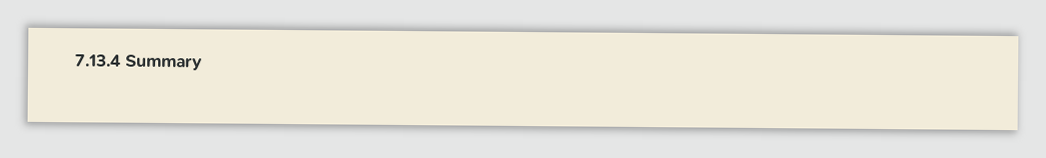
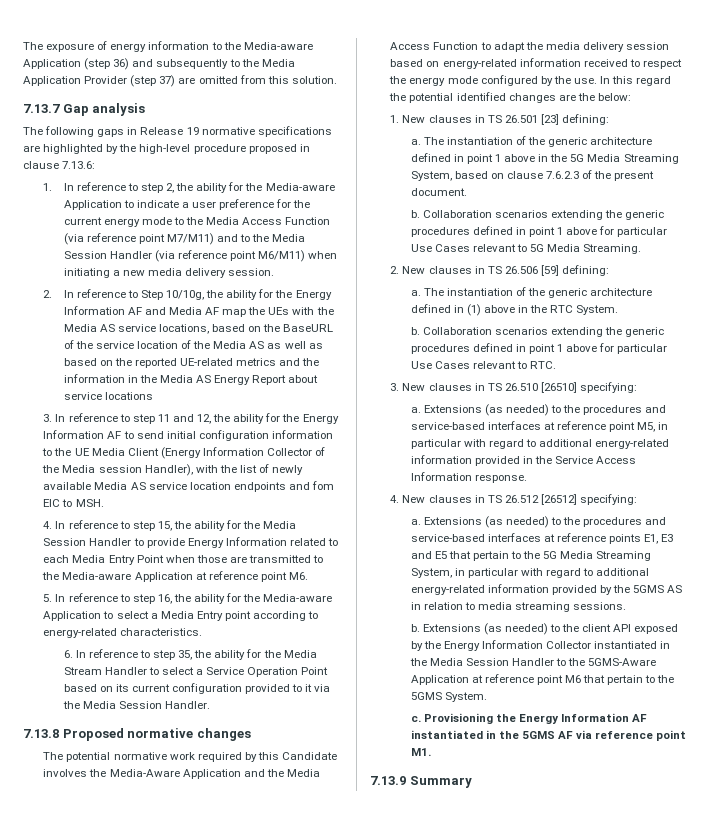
[75,54,121,67] 7.13.4 -> [23,41,313,52] [23,58,295,70] [23,75,337,87] [23,103,146,116] [23,126,332,137] [23,144,310,154] [23,161,96,169] [43,182,335,193] [63,199,311,210] [63,217,331,227] [63,233,306,245] [63,250,338,262] [63,268,275,278] [43,289,332,300] [63,306,334,317] [63,324,334,334] [63,340,323,349] [63,358,320,368] [63,374,319,385] [63,392,153,400] [43,413,339,424] [43,430,333,441] [42,447,326,459] [42,464,304,476] [43,481,335,492] [43,499,104,507] [43,520,297,531] [43,537,339,548] [43,555,324,565] [42,571,308,582] [43,593,333,604] [43,611,319,621] [43,628,203,638] [63,649,317,660] [63,667,329,677] [63,683,331,694] [62,701,210,709] [23,728,251,741] [43,752,338,762] [43,769,320,779] [390,42,670,52] [390,58,682,69] [389,75,672,86] [389,92,631,103] [390,114,610,125] [410,136,653,147] [410,153,679,164] [410,170,655,181] [410,188,467,196] [410,210,665,220] [410,226,668,237] [410,244,642,254] [390,265,610,276] [410,287,653,298] [410,304,619,316] [410,327,665,337] [410,343,668,354] [410,361,557,369] [390,382,638,393] [410,404,667,416] [410,421,669,432] [410,439,670,449] [410,455,637,466] [410,472,527,483] [390,494,638,505] [410,516,667,528] [410,533,674,544] [410,551,652,561] [410,568,650,578] [410,584,683,595] [410,602,627,612] [410,623,679,635] [410,640,671,651] [409,658,657,666] [410,674,675,685] [410,692,487,702] [410,713,648,724] [410,730,687,741] [410,748,431,756] [370,776,406,785] The exposure of energy information to the Media-aware Application (step 36) and subsequently to the Media Application Provider (step 37) are omitted from this solution. // 7.13.7 Gap analysis // The following gaps in Release 19 normative specifications are highlighted by the high-level procedure proposed in clause 7.13.6: // 1. In reference to step 2, the ability for the Media-aware Application to indicate a user preference for the current energy mode to the Media Access Function (via reference point M7/M11) and to the Media Session Handler (via reference point M6/M11) when initiating a new media delivery session. // 2. In reference to Step 10/10g, the ability for the Energy Information AF and Media AF map the UEs with the Media AS service locations, based on the BaseURL of the service location of the Media AS as well as based on the reported UE-related metrics and the information in the Media AS Energy Report about service locations // 3. In reference to step 11 and 12, the ability for the Energy Information AF to send initial configuration information to the UE Media Client (Energy Information Collector of the Media session Handler), with the list of newly available Media AS service location endpoints and fom EIC to MSH. // 4. In reference to step 15, the ability for the Media Session Handler to provide Energy Information related to each Media Entry Point when those are transmitted to the Media-aware Application at reference point M6. // 5. In reference to step 16, the ability for the Media-aware Application to select a Media Entry point according to energy-related characteristics. // 6. In reference to step 35, the ability for the Media Stream Handler to select a Service Operation Point based on its current configuration provided to it via the Media Session Handler. // 7.13.8 Proposed normative changes // The potential normative work required by this Candidate involves the Media-Aware Application and the Media Access Function to adapt the media delivery session based on energy-related information received to respect the energy mode configured by the use. In this regard the potential identified changes are the below: // 1. New clauses in TS 26.501 [23] defining: // a. The instantiation of the generic architecture defined in point 1 above in the 5G Media Streaming System, based on clause 7.6.2.3 of the present document. // b. Collaboration scenarios extending the generic procedures defined in point 1 above for particular Use Cases relevant to 5G Media Streaming. // 2. New clauses in TS 26.506 [59] defining: // a. The instantiation of the generic architecture defined in (1) above in the RTC System. // b. Collaboration scenarios extending the generic procedures defined in point 1 above for particular Use Cases relevant to RTC. // 3. New clauses in TS 26.510 [26510] specifying: // a. Extensions (as needed) to the procedures and service-based interfaces at reference point M5, in particular with regard to additional energy-related information provided in the Service Access Information response. // 4. New clauses in TS 26.512 [26512] specifying: // a. Extensions (as needed) to the procedures and service-based interfaces at reference points E1, E3 and E5 that pertain to the 5G Media Streaming System, in particular with regard to additional energy-related information provided by the 5GMS AS in relation to media streaming sessions. // b. Extensions (as needed) to the client API exposed by the Energy Information Collector instantiated in the Media Session Handler to the 5GMS-Aware Application at reference point M6 that pertain to the 5GMS System. // c. Provisioning the Energy Information AF instantiated in the 5GMS AF via reference point M1. // 7.13.9

